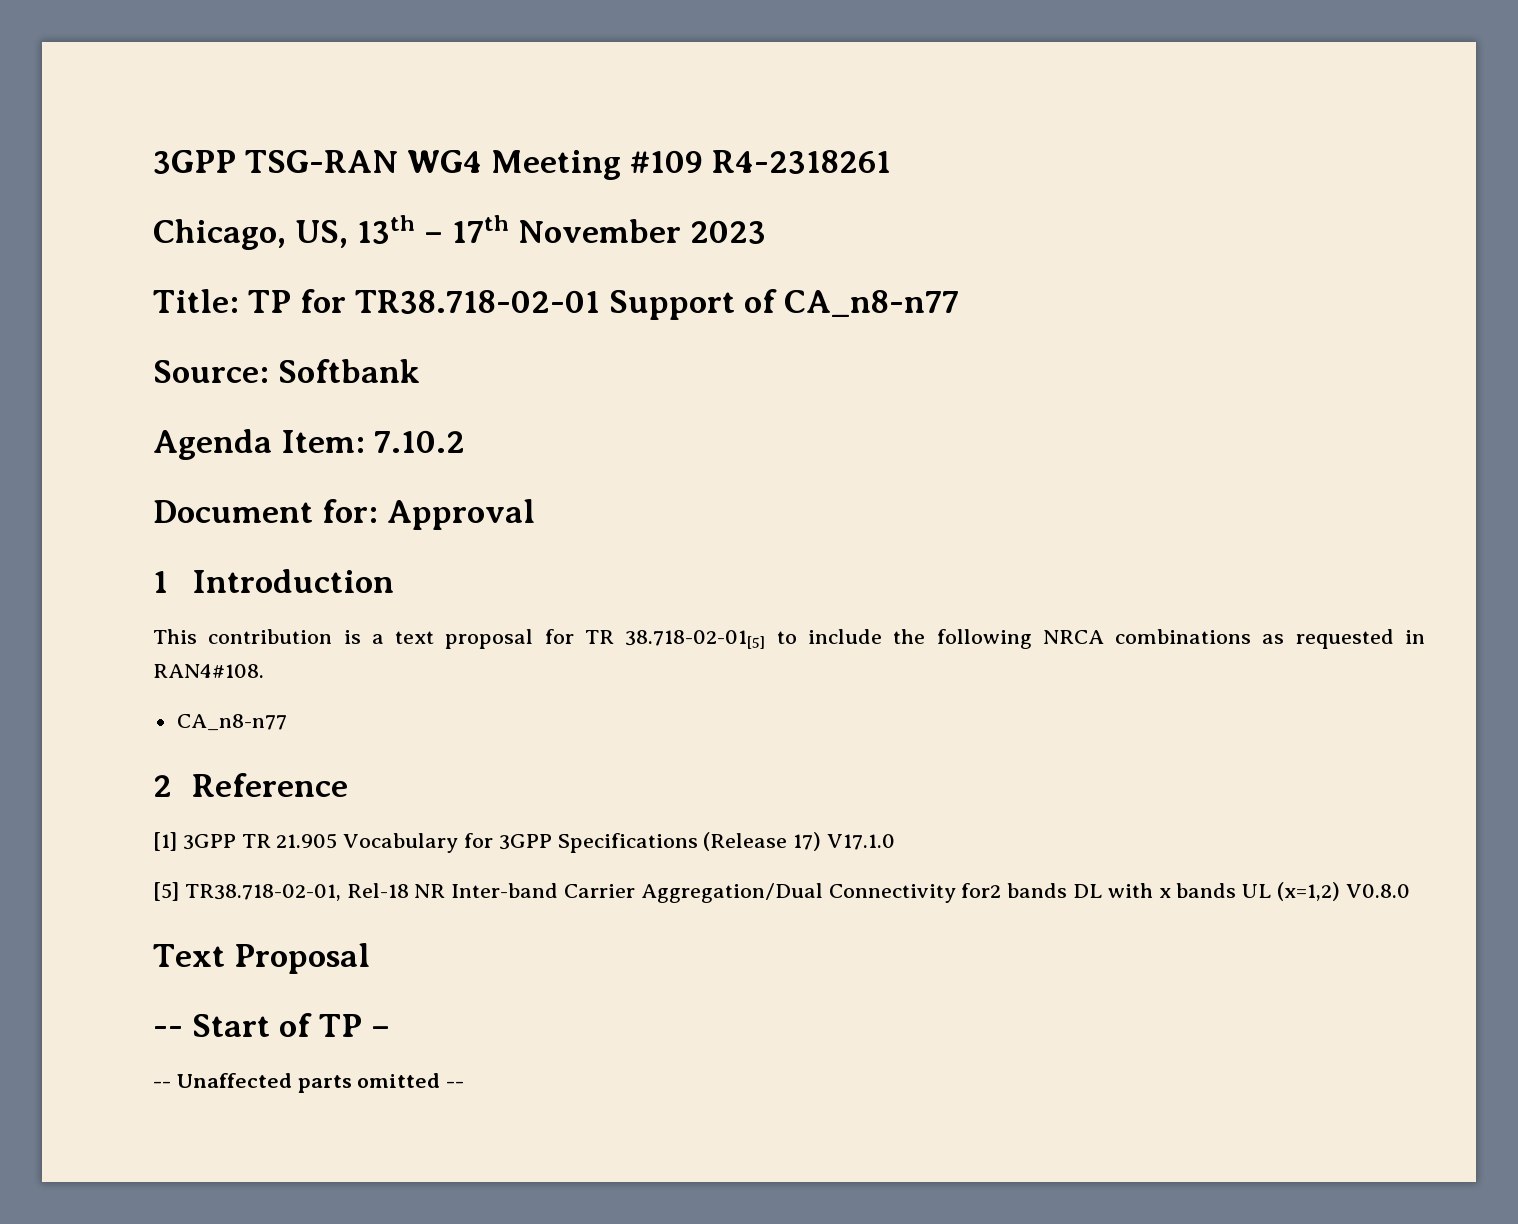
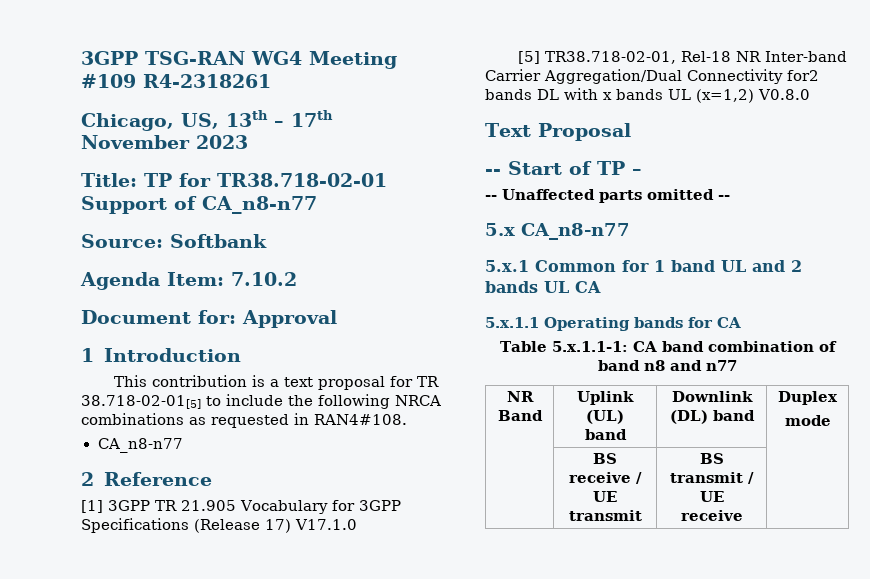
(465, 1084) none -> [485,223,630,240] [485,260,802,272] [485,281,601,293] [485,317,741,331] [499,341,837,352] [597,360,737,371] [506,391,534,402] [497,410,543,421] [577,391,634,405] [586,410,624,424] [584,429,627,440] [671,391,753,402] [669,410,755,424] [778,391,838,405] [784,415,831,426] [593,453,617,464] [569,472,642,484] [593,491,617,502] [568,510,642,521] [699,453,724,464] [670,472,754,484] [699,491,724,502] [680,510,743,521] // 5.x CA_n8-n77 // 5.x.1 Common for 1 band UL and 2 bands UL CA // 5.x.1.1 Operating bands for CA // Table 5.x.1.1-1: CA band combination of band n8 and n77 // NR Band | Uplink (UL) band | Downlink (DL) band | Duplex // mode // | BS receive / UE transmit | BS transmit / UE receive |

